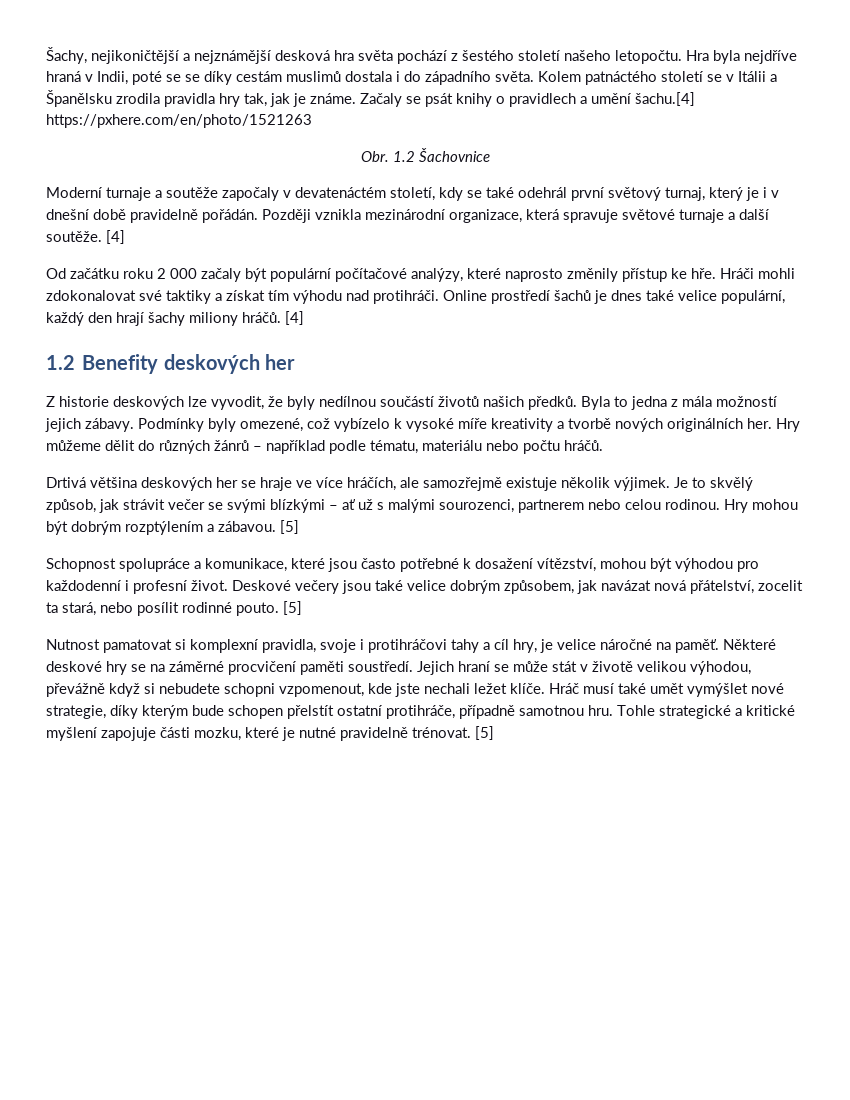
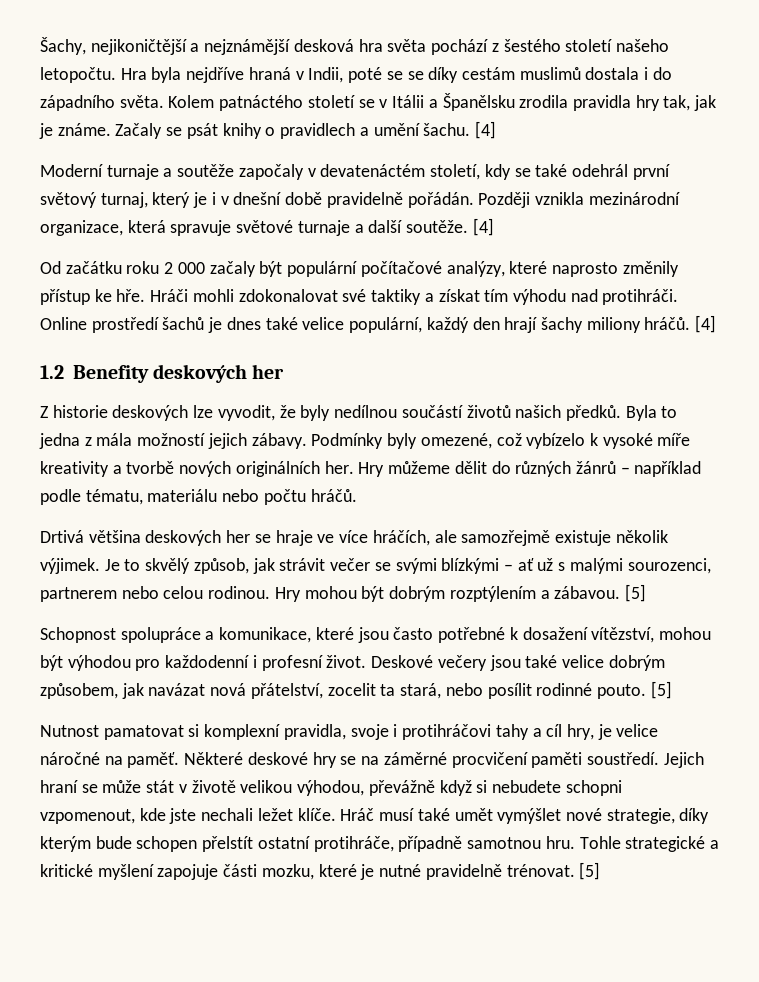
[635,92,695,106] [46,114,312,128] [360,148,490,162] šachu.[4] https://pxhere.com/en/photo/1521263 // Obr. 1.2 Šachovnice -> [423,121,496,139] šachu. [4]

